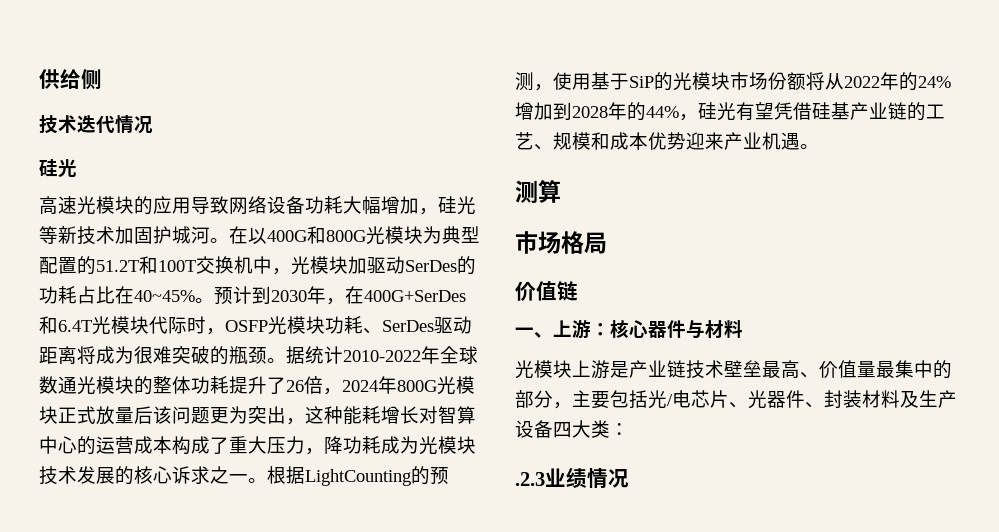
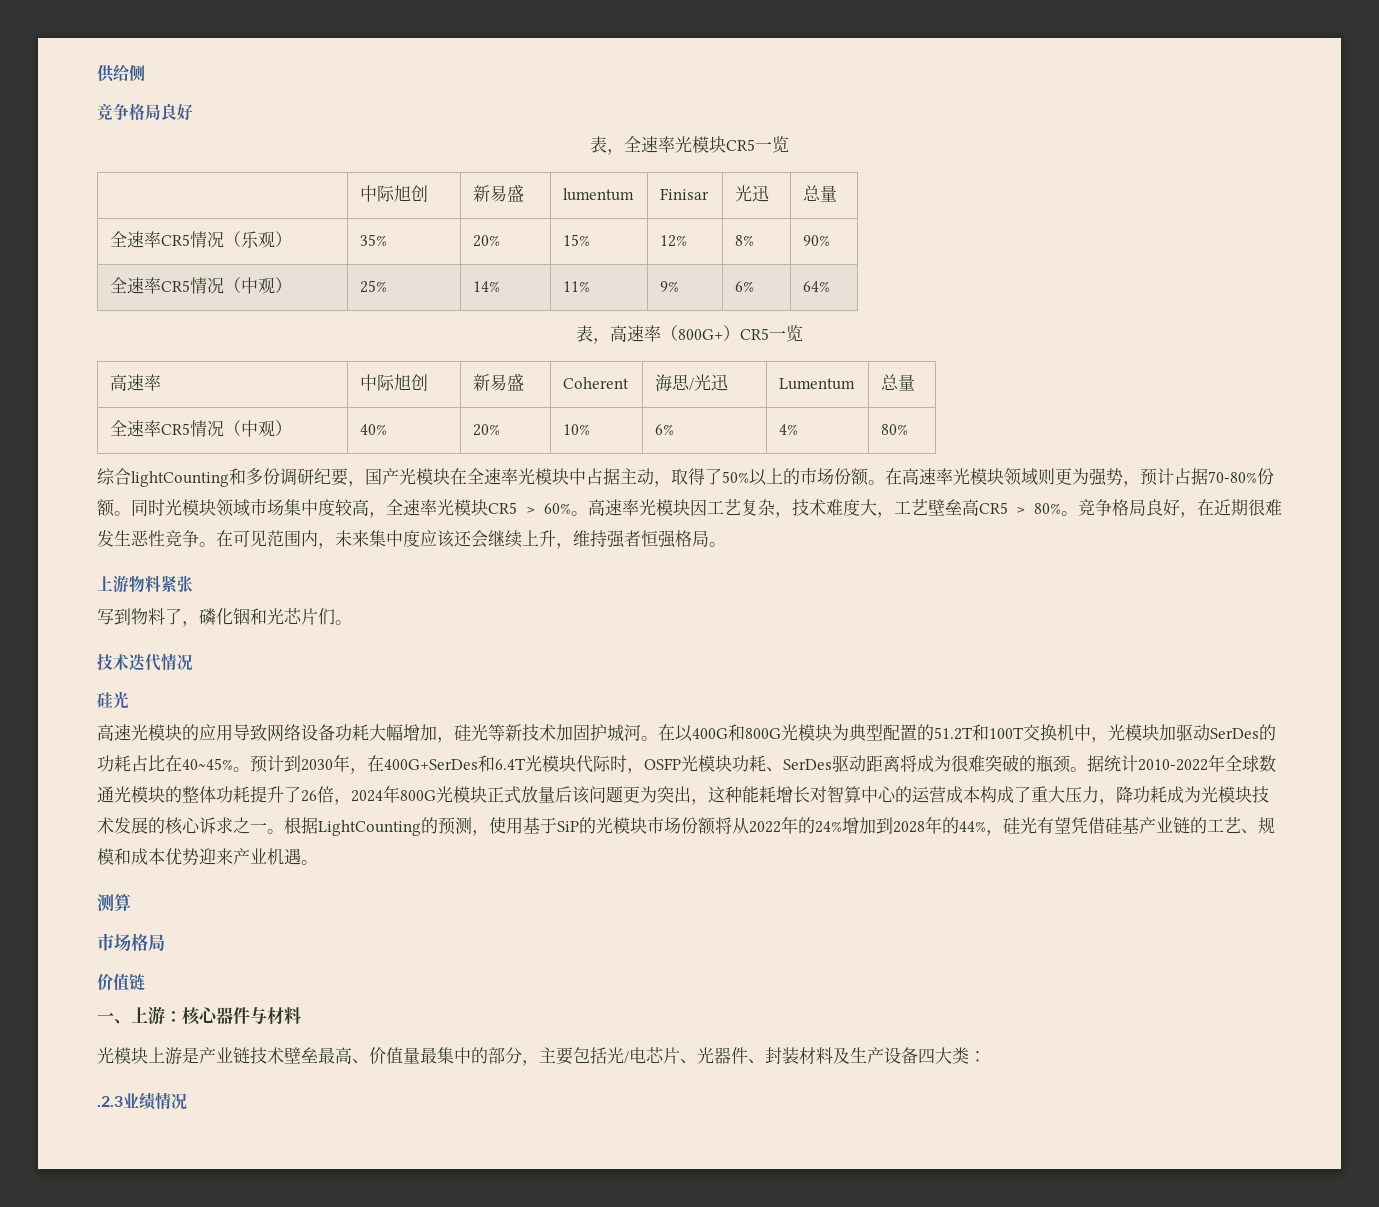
(102, 79) none -> [97,103,193,121] [590,136,789,155] [360,185,429,202] [473,185,525,202] [563,188,635,201] [660,188,710,200] [735,185,770,202] [803,185,838,202] [110,231,293,248] [360,234,388,246] [473,235,501,247] [563,234,591,246] [660,235,688,247] [735,235,755,246] [803,235,831,246] [110,277,293,294] [360,280,388,293] [473,281,501,292] [563,281,591,292] [660,281,680,292] [735,281,755,292] [803,281,831,292] [576,325,803,344] [110,374,162,391] [360,374,429,391] [473,374,525,391] [563,377,630,389] [655,374,729,392] [779,378,856,390] [881,374,916,391] [110,420,293,437] [360,424,388,435] [473,424,501,436] [563,424,591,435] [655,424,675,435] [779,424,799,435] [881,424,909,435] [97,468,1274,487] [97,499,1282,518] [97,530,726,549] [97,575,193,593] [97,608,352,627] // 竞争格局良好 // 表，全速率光模块CR5一览 // | 中际旭创 | 新易盛 | lumentum | Finisar | 光迅 | 总量 // 全速率CR5情况（乐观） | 35% | 20% | 15% | 12% | 8% | 90% // 全速率CR5情况（中观） | 25% | 14% | 11% | 9% | 6% | 64% // 表，高速率（800G+）CR5一览 // 高速率 | 中际旭创 | 新易盛 | Coherent | 海思/光迅 | Lumentum | 总量 // 全速率CR5情况（中观） | 40% | 20% | 10% | 6% | 4% | 80% // 综合lightCounting和多份调研纪要，国产光模块在全速率光模块中占据主动，取得了50%以上的市场份额。在高速率光模块领域则更为强势，预计占据70-80%份额。同时光模块领域市场集中度较高，全速率光模块CR5 > 60%。高速率光模块因工艺复杂，技术难度大，工艺壁垒高CR5 > 80%。竞争格局良好，在近期很难发生恶性竞争。在可见范围内，未来集中度应该还会继续上升，维持强者恒强格局。 // 上游物料紧张 // 写到物料了，磷化铟和光芯片们。

